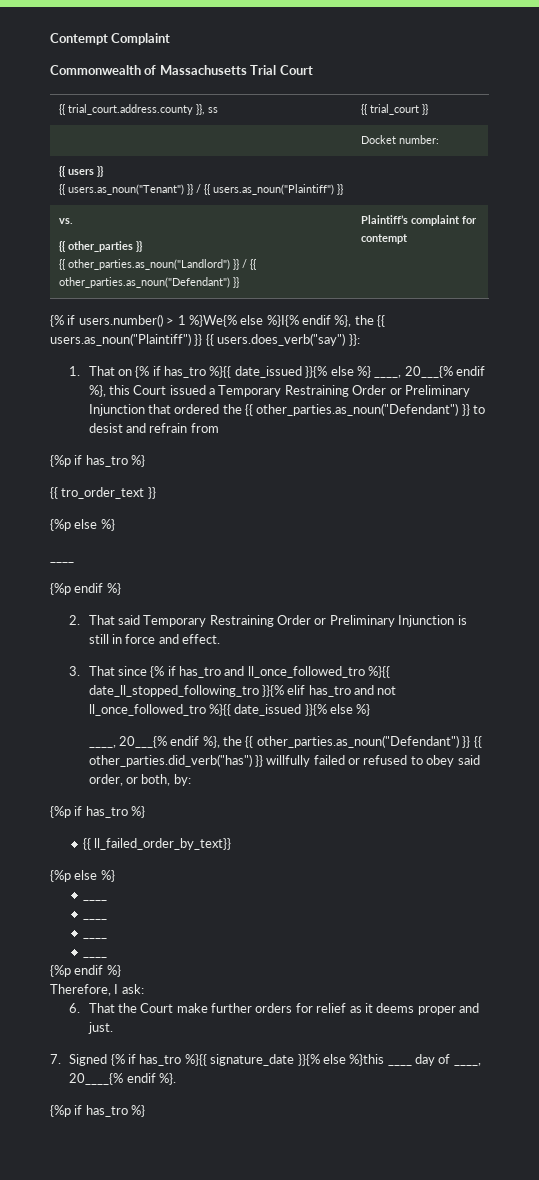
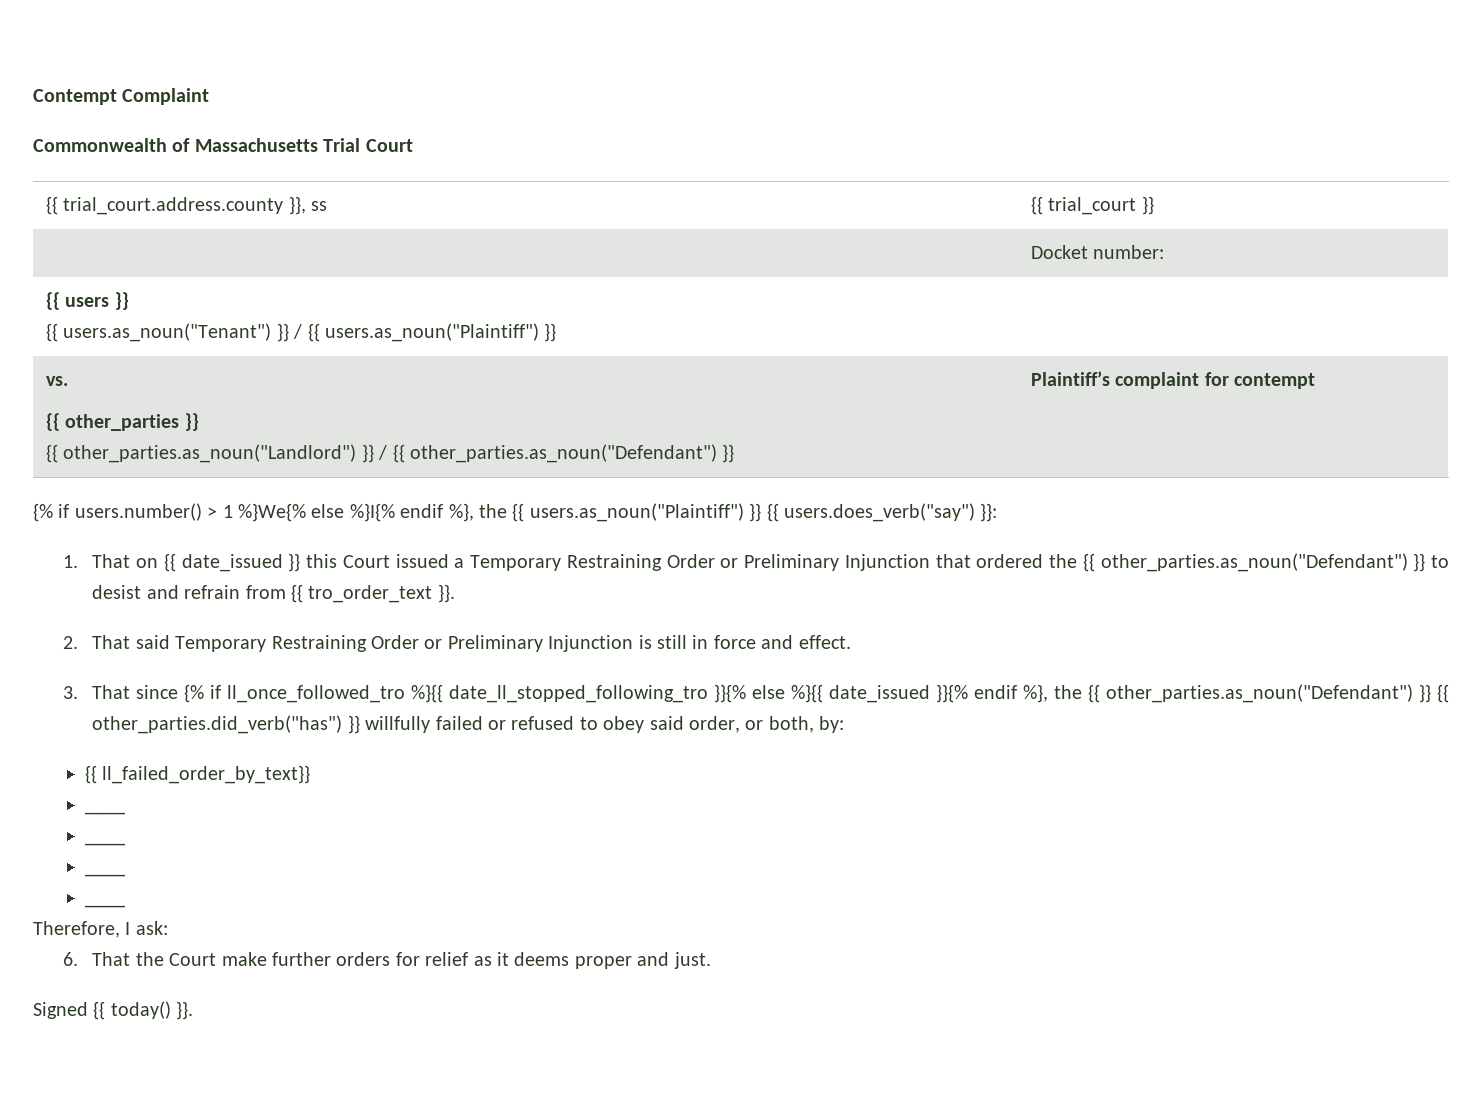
[135,366,486,378] [88,385,106,397] {% if has_tro %}{{ date_issued }}{% else %} ____, 20___{% endif %}, -> [163,553,301,572] {{ date_issued }}
[50,455,146,467] [50,487,156,499] [50,519,115,531] [50,561,74,563] [50,583,121,595] // {%p if has_tro %} // {{ tro_order_text }} // {%p else %} // ____ // {%p endif %} -> [291,584,455,603] {{ tro_order_text }}.
[179,666,245,678] has_tro and -> (222, 692) none
[287,685,397,697] [88,704,371,716] [88,736,167,748] elif has_tro and not ll_once_followed_tro %}{{ date_issued }}{% else %} // ____, 20___{% -> [752,684,969,703] else %}{{ date_issued }}{%
[50,806,146,818] // {%p if has_tro %} -> (845, 724) none
[50,870,115,882] // {%p else %} -> (311, 774) none
[50,965,121,977] // {%p endif %} -> (125, 906) none
[50,1054,481,1066] [69,1073,177,1085] [50,1105,146,1117] 7. Signed {% if has_tro %}{{ signature_date }}{% else %}this ____ day of ____, 20____{% endif %}. // {%p if has_tro %} -> [33,1001,194,1020] Signed {{ today() }}.

